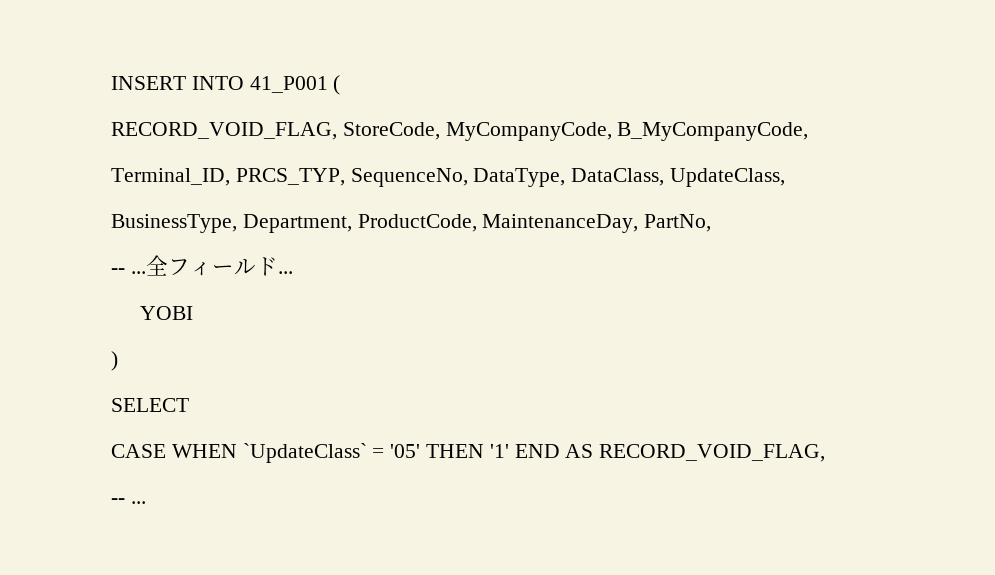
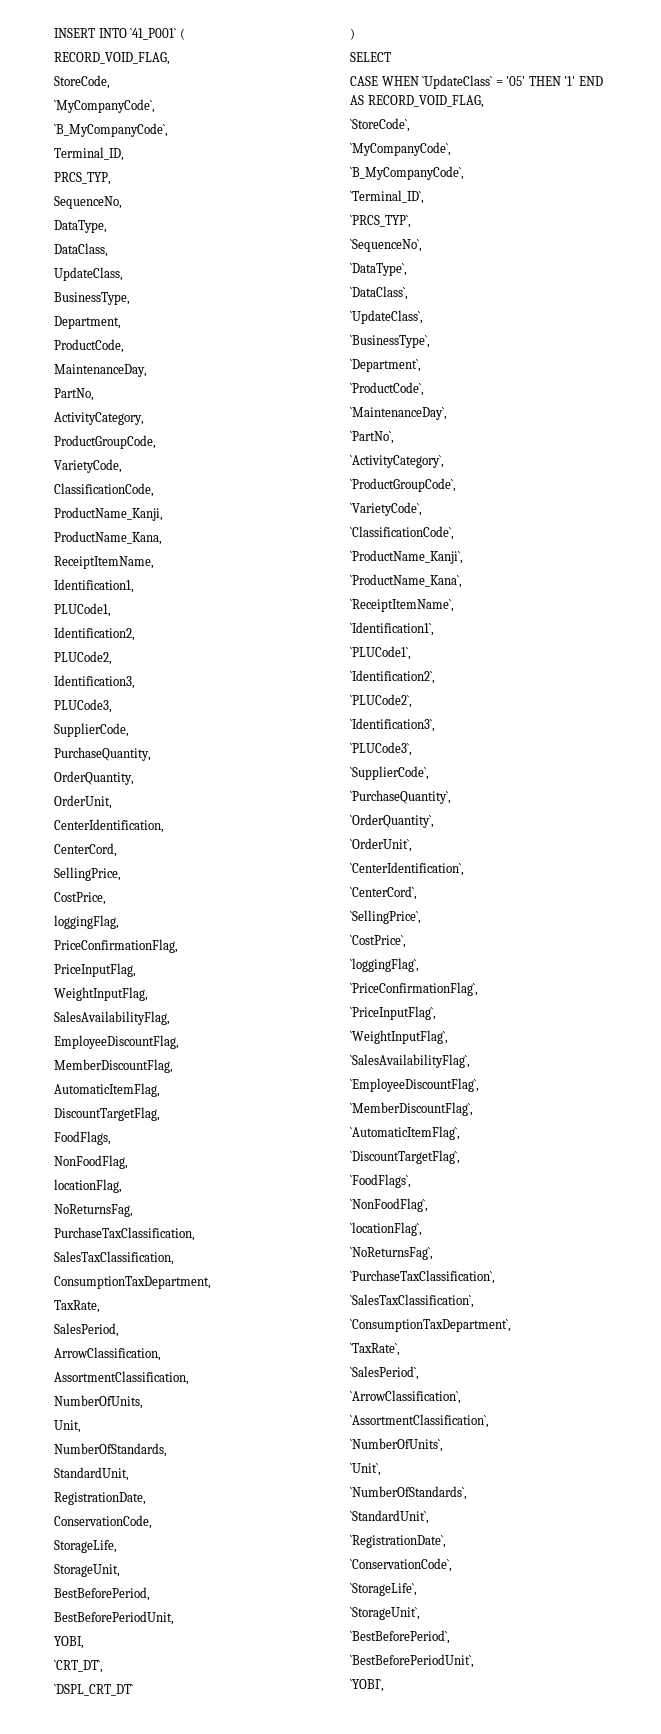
[249,76,328,93] 41_P001 -> [130,28,177,40] `41_P001`
(337, 131) none -> (170, 58) //
[445,122,809,141] MyCompanyCode, B_MyCompanyCode, -> [54,99,155,113] [54,123,168,137] // `MyCompanyCode`, // `B_MyCompanyCode`,
(230, 177) none -> (124, 154) //
(345, 177) none -> (111, 178) //
(468, 177) none -> (122, 202) //
(566, 177) none -> (107, 226) //
(665, 177) none -> (108, 250) //
(237, 223) none -> (130, 298) //
(352, 223) none -> (121, 322) //
(477, 223) none -> (124, 346) //
(639, 223) none -> (147, 370) //
[111,255,293,276] [139,306,193,320] -- ...全フィールド... // YOBI -> [54,412,144,425] [54,435,156,449] [54,459,122,473] [54,483,154,497] [54,507,163,521] [54,531,162,545] [54,556,154,569] [54,579,134,593] [54,603,111,617] [54,627,135,641] [54,651,112,665] [54,675,135,689] [54,699,112,713] [54,723,129,737] [54,747,151,761] [54,771,134,785] [54,795,112,809] [54,819,164,833] [54,843,117,857] [54,867,121,881] [54,892,106,905] [54,915,119,929] [54,939,178,953] [54,963,136,977] [54,987,148,1001] [54,1011,170,1025] [54,1035,179,1049] [54,1059,173,1073] [54,1083,160,1097] [54,1107,160,1121] [54,1131,111,1145] [54,1155,128,1169] [54,1179,122,1193] [54,1204,133,1217] [54,1227,195,1241] [54,1251,174,1265] [54,1276,211,1289] [54,1300,100,1313] [54,1323,119,1337] [54,1347,161,1361] [54,1371,189,1385] [54,1395,143,1409] [54,1420,81,1433] [54,1443,167,1457] [54,1467,129,1481] [54,1492,146,1505] [54,1515,152,1529] [54,1540,117,1553] [54,1564,120,1577] [54,1587,150,1601] [54,1611,174,1625] [54,1636,84,1649] [54,1660,103,1673] [54,1684,133,1696] ActivityCategory, // ProductGroupCode, // VarietyCode, // ClassificationCode, // ProductName_Kanji, // ProductName_Kana, // ReceiptItemName, // Identification1, // PLUCode1, // Identification2, // PLUCode2, // Identification3, // PLUCode3, // SupplierCode, // PurchaseQuantity, // OrderQuantity, // OrderUnit, // CenterIdentification, // CenterCord, // SellingPrice, // CostPrice, // loggingFlag, // PriceConfirmationFlag, // PriceInputFlag, // WeightInputFlag, // SalesAvailabilityFlag, // EmployeeDiscountFlag, // MemberDiscountFlag, // AutomaticItemFlag, // DiscountTargetFlag, // FoodFlags, // NonFoodFlag, // locationFlag, // NoReturnsFag, // PurchaseTaxClassification, // SalesTaxClassification, // ConsumptionTaxDepartment, // TaxRate, // SalesPeriod, // ArrowClassification, // AssortmentClassification, // NumberOfUnits, // Unit, // NumberOfStandards, // StandardUnit, // RegistrationDate, // ConservationCode, // StorageLife, // StorageUnit, // BestBeforePeriod, // BestBeforePeriodUnit, // YOBI, // `CRT_DT`, // `DSPL_CRT_DT`
[111,498,146,504] -- ... -> [350,118,410,132] [350,142,451,156] [350,166,464,180] [350,190,424,204] [350,215,411,228] [350,239,422,252] [350,263,407,276] [350,286,408,300] [350,310,423,324] [350,335,430,348] [350,359,421,372] [350,382,424,396] [350,407,447,420] [350,431,394,444] [350,455,444,468] [350,478,456,492] [350,502,422,516] [350,526,454,540] [350,550,463,564] [350,574,462,588] [350,599,454,612] [350,622,434,636] [350,646,411,660] [350,670,435,684] [350,694,412,708] [350,718,435,732] [350,742,412,756] [350,766,429,780] [350,790,451,804] [350,814,434,828] [350,838,412,852] [350,862,464,876] [350,886,417,900] [350,910,421,924] [350,935,406,948] [350,958,419,972] [350,982,478,996] [350,1006,436,1020] [350,1030,448,1044] [350,1054,470,1068] [350,1078,479,1092] [350,1102,473,1116] [350,1126,460,1140] [350,1150,460,1164] [350,1174,411,1188] [350,1198,428,1212] [350,1222,422,1236] [350,1247,433,1260] [350,1270,495,1284] [350,1294,474,1308] [350,1319,511,1332] [350,1343,400,1356] [350,1366,419,1380] [350,1390,461,1404] [350,1414,489,1428] [350,1438,443,1452] [350,1463,381,1476] [350,1486,467,1500] [350,1510,429,1524] [350,1535,446,1548] [350,1558,452,1572] [350,1583,417,1596] [350,1607,420,1620] [350,1630,450,1644] [350,1654,474,1668] [350,1679,384,1692] `StoreCode`, // `MyCompanyCode`, // `B_MyCompanyCode`, // `Terminal_ID`, // `PRCS_TYP`, // `SequenceNo`, // `DataType`, // `DataClass`, // `UpdateClass`, // `BusinessType`, // `Department`, // `ProductCode`, // `MaintenanceDay`, // `PartNo`, // `ActivityCategory`, // `ProductGroupCode`, // `VarietyCode`, // `ClassificationCode`, // `ProductName_Kanji`, // `ProductName_Kana`, // `ReceiptItemName`, // `Identification1`, // `PLUCode1`, // `Identification2`, // `PLUCode2`, // `Identification3`, // `PLUCode3`, // `SupplierCode`, // `PurchaseQuantity`, // `OrderQuantity`, // `OrderUnit`, // `CenterIdentification`, // `CenterCord`, // `SellingPrice`, // `CostPrice`, // `loggingFlag`, // `PriceConfirmationFlag`, // `PriceInputFlag`, // `WeightInputFlag`, // `SalesAvailabilityFlag`, // `EmployeeDiscountFlag`, // `MemberDiscountFlag`, // `AutomaticItemFlag`, // `DiscountTargetFlag`, // `FoodFlags`, // `NonFoodFlag`, // `locationFlag`, // `NoReturnsFag`, // `PurchaseTaxClassification`, // `SalesTaxClassification`, // `ConsumptionTaxDepartment`, // `TaxRate`, // `SalesPeriod`, // `ArrowClassification`, // `AssortmentClassification`, // `NumberOfUnits`, // `Unit`, // `NumberOfStandards`, // `StandardUnit`, // `RegistrationDate`, // `ConservationCode`, // `StorageLife`, // `StorageUnit`, // `BestBeforePeriod`, // `BestBeforePeriodUnit`, // `YOBI`,

